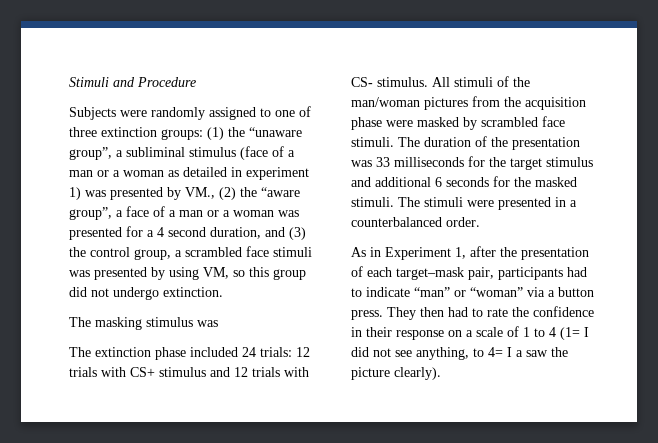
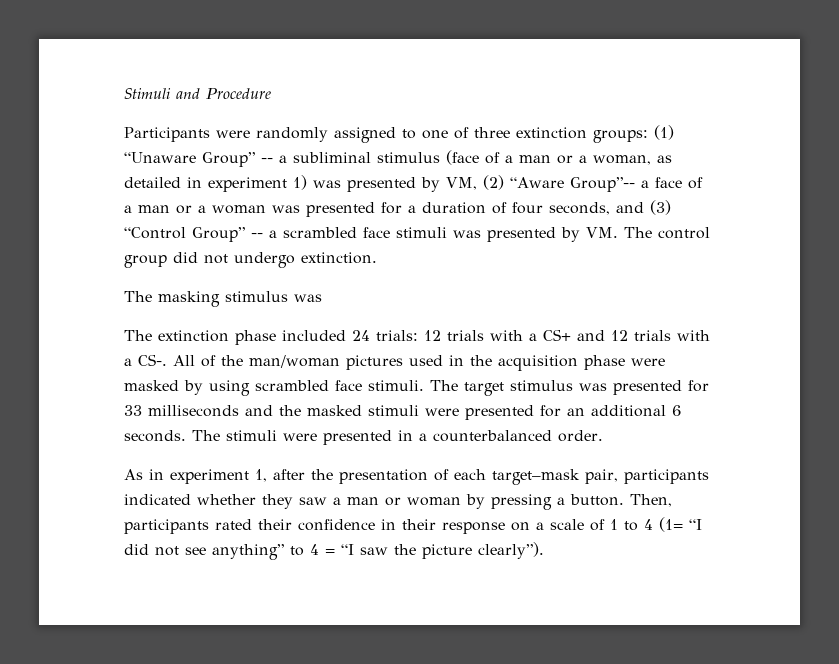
[69,107,116,120] Subjects -> [124,127,210,142] Participants
[228,127,302,137] [69,147,112,160] the “unaware group”, -> [124,152,273,167] “Unaware Group” --
[123,170,164,177] woman -> [593,155,651,165] woman,
[185,187,300,200] [69,207,112,220] VM., (2) the “aware group”, -> [446,175,635,192] VM, (2) “Aware Group”--
[157,227,306,240] [69,247,171,260] 4 second duration, and (3) the control group, -> [422,200,671,215] [124,227,263,242] duration of four seconds, and (3) “Control Group” --
[169,267,269,280] using VM, so this -> [586,227,710,239] VM. The control
[130,367,206,377] CS+ stimulus -> [529,329,571,341] a CS+
[351,77,493,87] CS- stimulus. All stimuli -> [124,354,195,366] a CS-. All
[472,96,500,107] from -> [409,355,464,366] used in
(477, 123) none -> [209,380,250,396] using
[424,136,580,150] [351,156,593,170] [351,176,577,187] [351,197,394,207] duration of the presentation was 33 milliseconds for the target stimulus and additional 6 seconds for the masked stimuli. -> [464,380,709,396] [124,405,681,420] [124,430,186,442] target stimulus was presented for 33 milliseconds and the masked stimuli were presented for an additional 6 seconds.
[385,247,451,260] Experiment -> [170,469,249,484] experiment
[567,267,587,277] [351,287,594,297] [351,307,529,320] had to indicate “man” or “woman” via a button press. They then had to rate the -> [124,494,672,510] [124,519,292,534] indicated whether they saw a man or woman by pressing a button. Then, participants rated their
[584,327,589,337] I -> [689,519,702,530] “I
[416,347,523,360] anything, to 4= I a -> [212,544,354,560] anything” to 4 = “I
[394,367,441,380] clearly). -> [478,542,544,559] clearly”).

